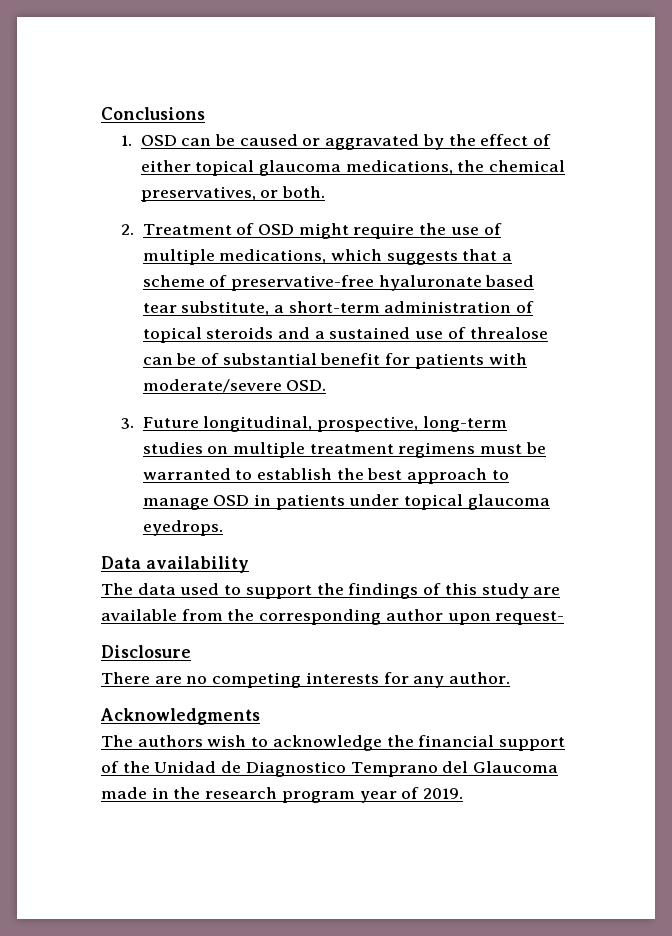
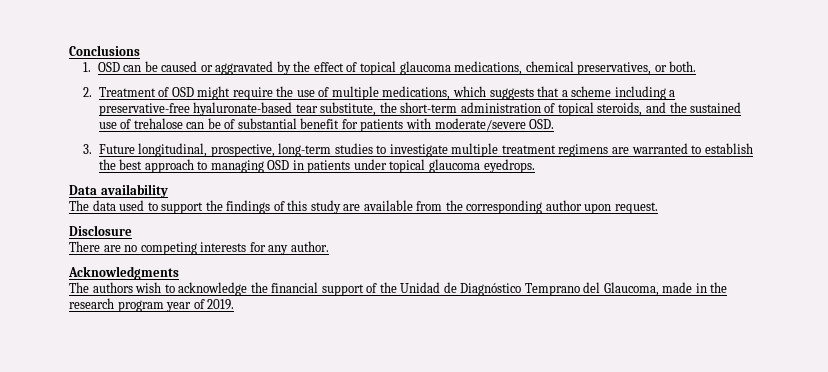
[140,160,191,172] either -> (358, 67) none
[457,160,485,172] the -> (523, 68) none
[209,275,535,291] of preservative-free hyaluronate based -> [614,86,676,100] [98,102,293,116] including a preservative-free hyaluronate-based
[273,305,284,313] a -> [379,102,397,113] the
[206,327,325,339] steroids and a -> [597,102,687,116] steroids, and the
[469,327,548,339] threalose -> [133,118,183,129] trehalose
[207,446,229,454] on -> [376,144,448,157] to investigate
[480,442,546,454] must be -> [611,147,629,154] are
[142,498,209,510] manage -> [210,160,264,173] managing
[495,611,565,625] request- -> [614,202,658,214] request.
[245,761,346,777] Diagnostico -> [460,283,522,296] Diagnóstico
[473,761,559,773] Glaucoma -> [603,282,659,296] Glaucoma,

